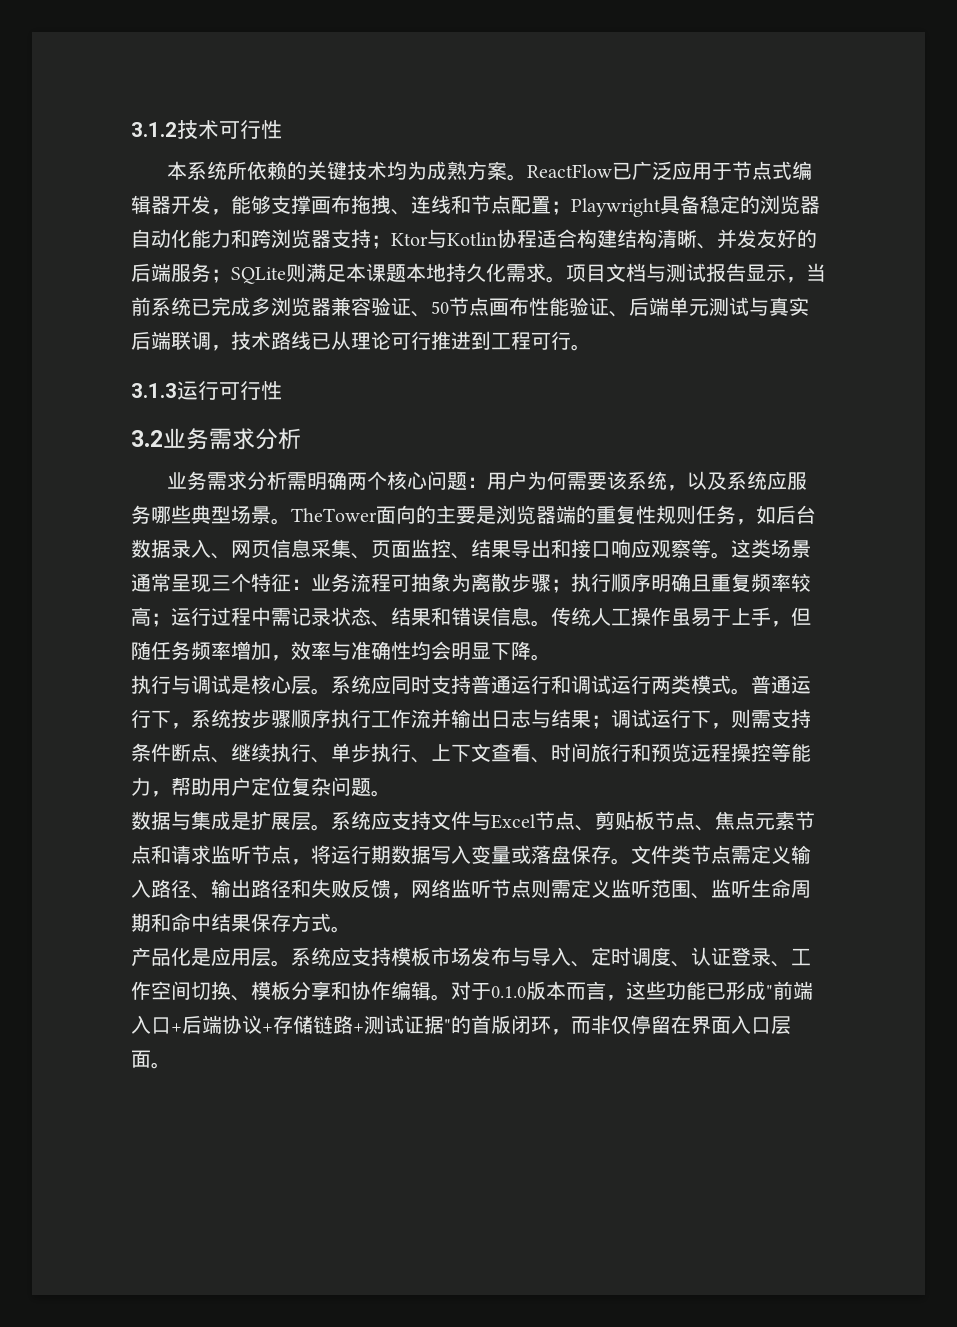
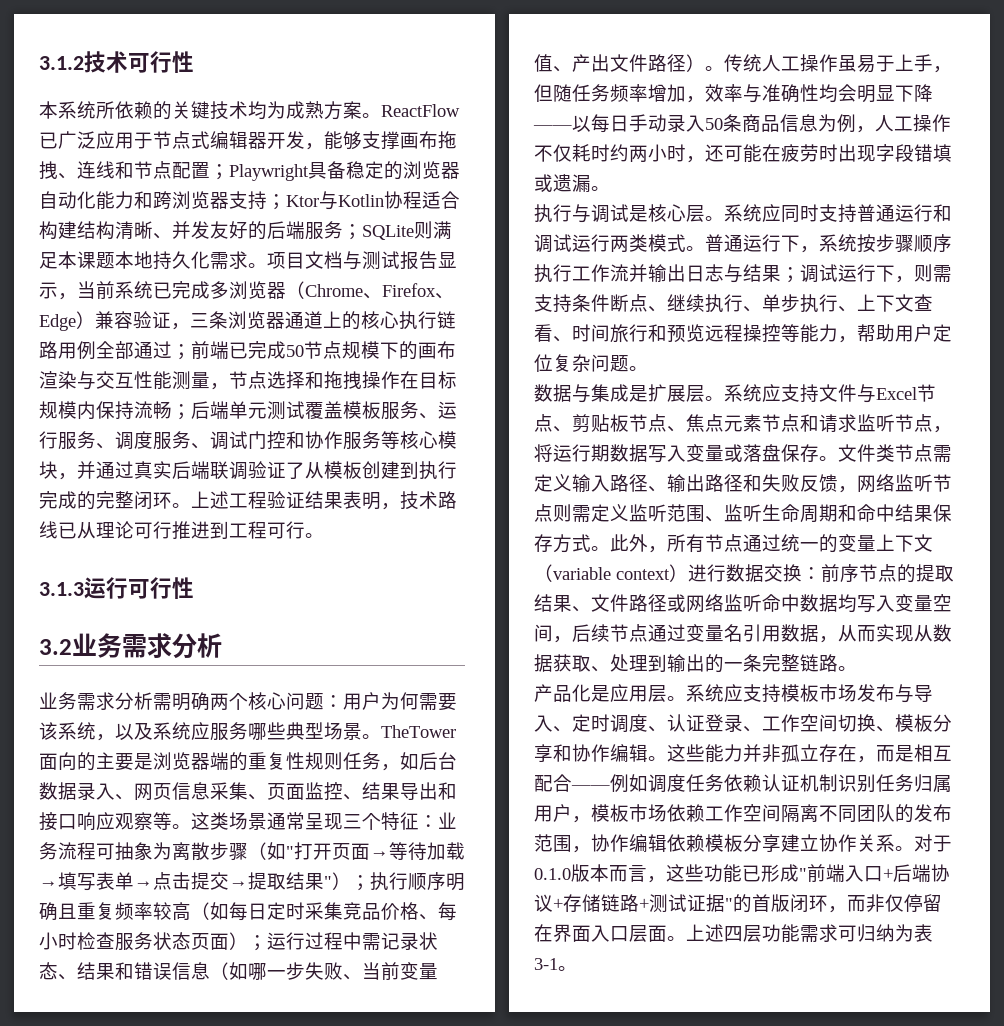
[331,297,809,317] [131,331,211,350] 兼容验证、50节点画布性能验证、后端单元测试与真实后端联调 -> [286,281,454,299] [39,311,456,331] [39,341,456,360] [39,371,457,390] [39,401,457,420] [39,431,457,450] [39,461,457,480] [39,491,381,510] （Chrome、Firefox、Edge）兼容验证，三条浏览器通道上的核心执行链路用例全部通过；前端已完成50节点规模下的画布渲染与交互性能测量，节点选择和拖拽操作在目标规模内保持流畅；后端单元测试覆盖模板服务、运行服务、调度服务、调试门控和协作服务等核心模块，并通过真实后端联调验证了从模板创建到执行完成的完整闭环。上述工程验证结果表明
(551, 583) none -> [248,842,465,861] [39,872,351,891] （如"打开页面→等待加载→填写表单→点击提交→提取结果"）
(151, 616) none -> [191,902,457,921] [39,932,248,951] （如每日定时采集竞品价格、每小时检查服务状态页面）
(531, 616) none -> [210,962,438,981] [534,54,705,72] （如哪一步失败、当前变量值、产出文件路径）
(531, 650) none -> [533,114,951,133] [534,144,952,163] [534,174,591,192] ——以每日手动录入50条商品信息为例，人工操作不仅耗时约两小时，还可能在疲劳时出现字段错填或遗漏
(351, 929) none -> [610,534,933,553] [534,564,954,583] [534,594,952,613] [534,624,952,643] [534,654,857,673] 此外，所有节点通过统一的变量上下文（variable context）进行数据交换：前序节点的提取结果、文件路径或网络监听命中数据均写入变量空间，后续节点通过变量名引用数据，从而实现从数据获取、处理到输出的一条完整链路。
(451, 997) none -> [667,744,952,763] [534,774,952,793] [534,804,952,823] [534,834,914,853] 这些能力并非孤立存在，而是相互配合——例如调度任务依赖认证机制识别任务归属用户，模板市场依赖工作空间隔离不同团队的发布范围，协作编辑依赖模板分享建立协作关系。
(171, 1065) none -> [686,924,933,943] [534,958,577,971] 上述四层功能需求可归纳为表3-1。

